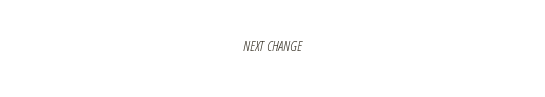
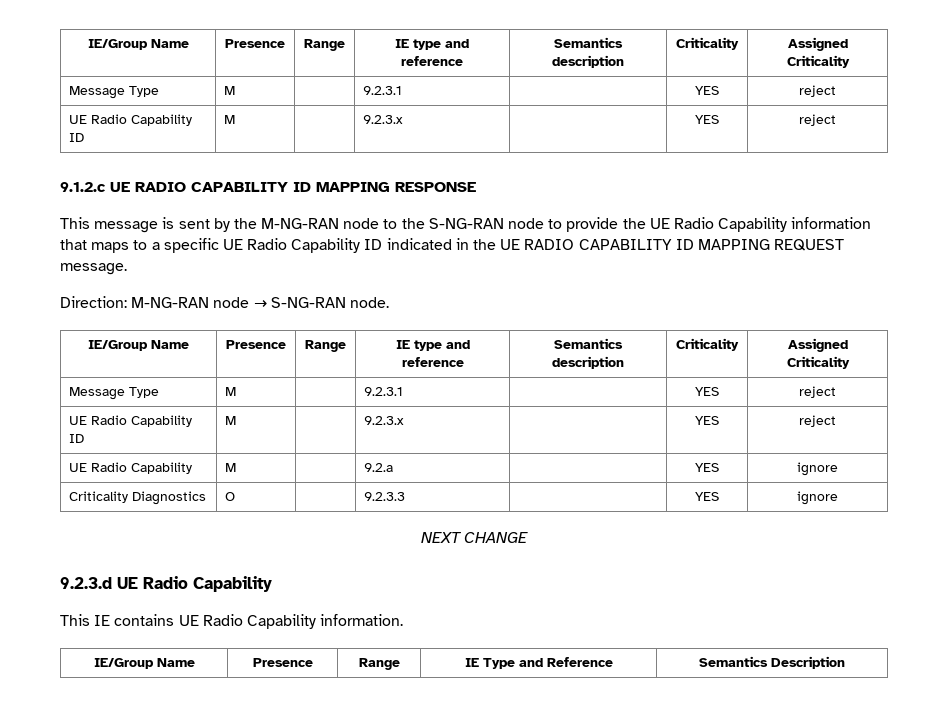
[243,41,303,51] NEXT CHANGE -> [87,39,189,50] [225,39,285,48] [304,39,345,51] [395,39,469,50] [401,56,463,66] [554,37,623,48] [552,55,624,68] [676,37,739,50] [787,37,848,51] [786,55,850,68] [68,86,159,99] [223,86,235,95] [362,86,402,95] [695,86,719,95] [799,85,836,97] [68,114,192,126] [68,133,84,142] [223,115,235,124] [362,115,403,124] [695,115,719,124] [799,114,836,126] [60,182,476,192] [60,217,872,233] [60,238,845,253] [60,263,127,275] [60,296,389,308] [88,340,189,351] [226,340,286,349] [305,340,346,352] [395,340,470,351] [401,357,464,367] [554,338,623,349] [552,356,624,369] [676,338,739,351] [787,338,848,352] [786,356,850,369] [68,387,159,400] [224,387,236,396] [363,387,403,396] [695,387,719,396] [799,386,836,398] [68,415,192,427] [68,434,84,443] [224,416,236,425] [363,416,404,425] [695,416,719,425] [799,415,836,427] [68,462,192,474] [224,463,236,472] [363,463,393,472] [695,463,719,472] [797,462,838,476] [68,491,206,505] [224,492,235,501] [363,492,405,501] [695,492,719,501] [797,491,838,505] [420,532,529,543] [60,576,272,592] [60,614,404,629] [93,658,195,669] [252,658,313,667] [358,658,400,670] [464,657,613,669] [699,656,845,669] IE/Group Name | Presence | Range | IE type and reference | Semantics description | Criticality | Assigned Criticality // Message Type | M | | 9.2.3.1 | | YES | reject // UE Radio Capability ID | M | | 9.2.3.x | | YES | reject // 9.1.2.c UE RADIO CAPABILITY ID MAPPING RESPONSE // This message is sent by the M-NG-RAN node to the S-NG-RAN node to provide the UE Radio Capability information that maps to a specific UE Radio Capability ID indicated in the UE RADIO CAPABILITY ID MAPPING REQUEST message. // Direction: M-NG-RAN node → S-NG-RAN node. // IE/Group Name | Presence | Range | IE type and reference | Semantics description | Criticality | Assigned Criticality // Message Type | M | | 9.2.3.1 | | YES | reject // UE Radio Capability ID | M | | 9.2.3.x | | YES | reject // UE Radio Capability | M | | 9.2.a | | YES | ignore // Criticality Diagnostics | O | | 9.2.3.3 | | YES | ignore // NEXT CHANGE // 9.2.3.d UE Radio Capability // This IE contains UE Radio Capability information. // IE/Group Name | Presence | Range | IE Type and Reference | Semantics Description

